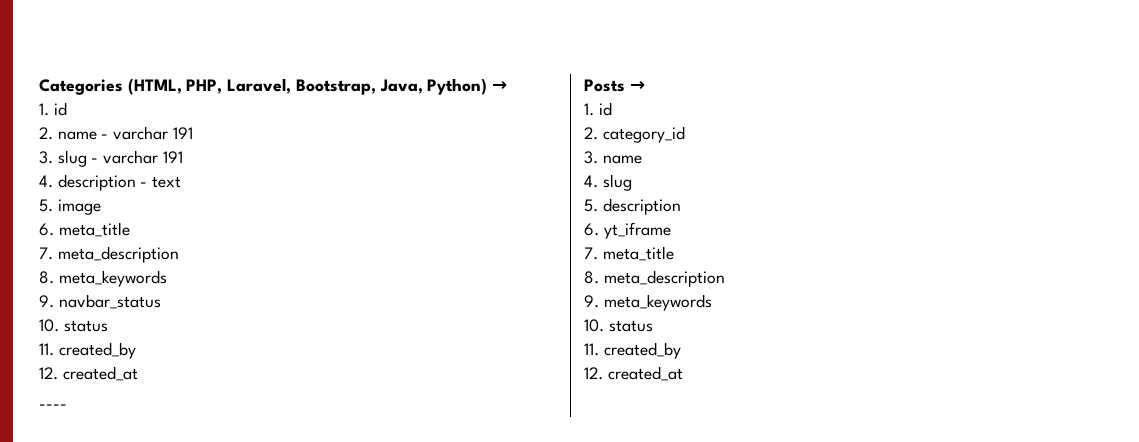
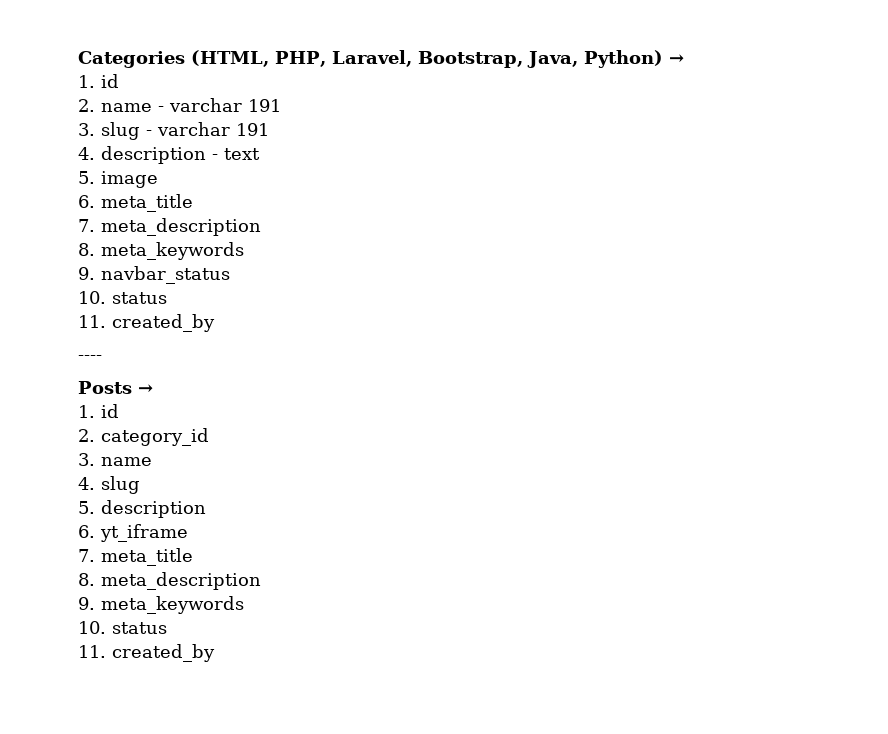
[39,366,138,381] // 12. created_at -> (215, 323) none
[584,366,683,381] // 12. created_at -> (215, 653) none

